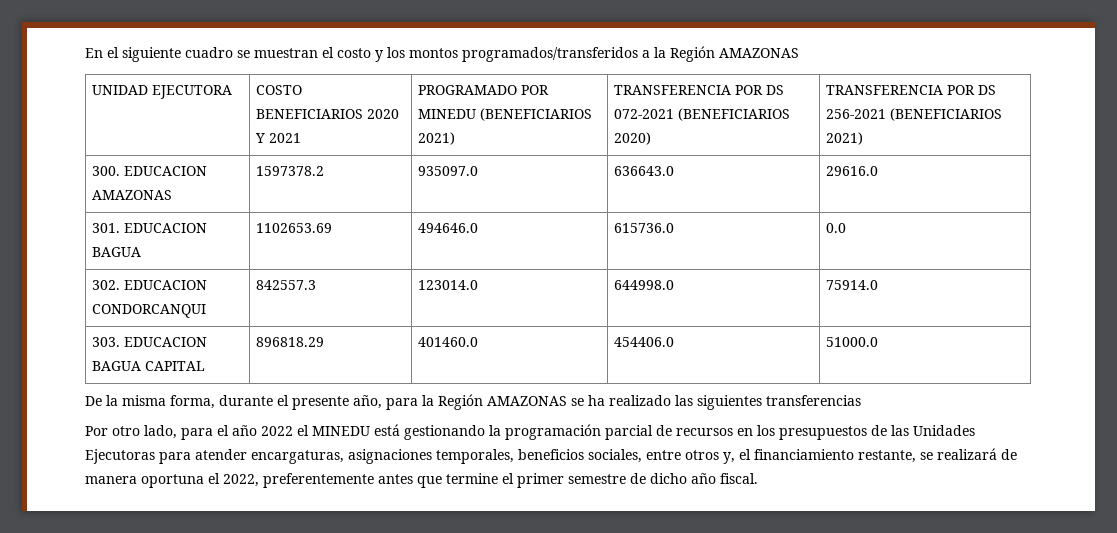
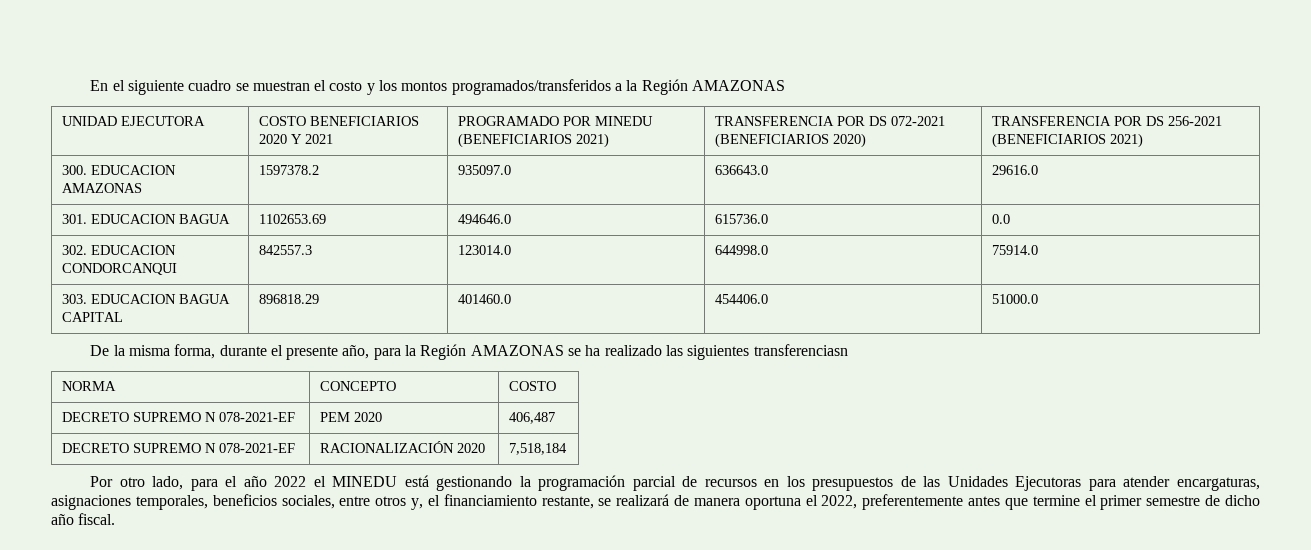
[766,395,861,406] transferencias -> [753,344,848,356] [61,381,116,391] [319,381,396,391] [508,381,556,391] [61,412,295,422] [319,412,382,422] [508,412,555,424] [61,443,295,453] [319,441,485,453] [508,443,567,455] transferenciasn // NORMA | CONCEPTO | COSTO // DECRETO SUPREMO N 078-2021-EF | PEM 2020 | 406,487 // DECRETO SUPREMO N 078-2021-EF | RACIONALIZACIÓN 2020 | 7,518,184

